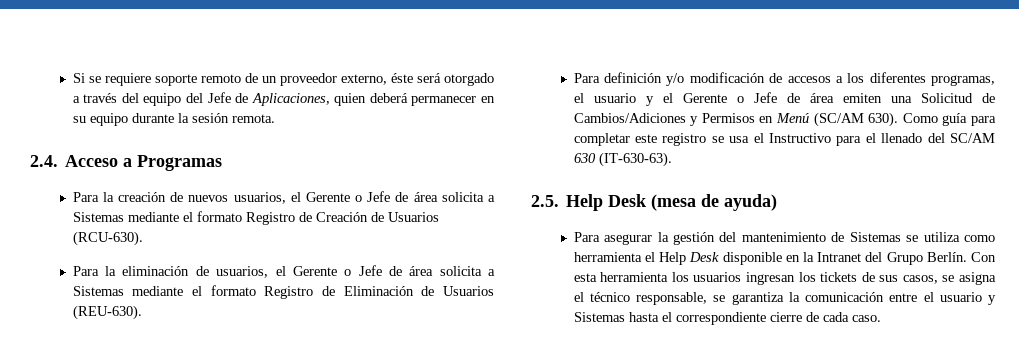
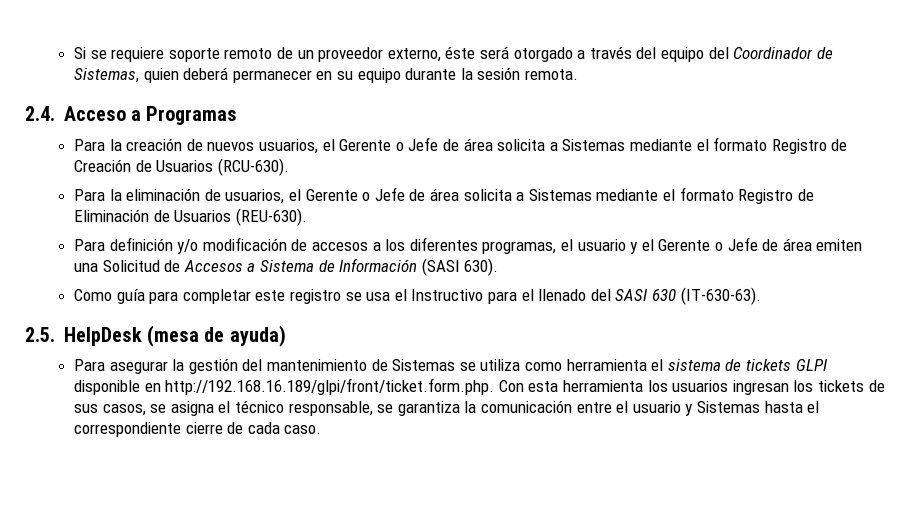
[207,92,330,106] Jefe de Aplicaciones, -> [733,47,833,59] [74,68,140,83] Coordinador de Sistemas,
[573,112,864,127] Cambios/Adiciones y Permisos en Menú (SC/AM -> [183,258,460,276] Accesos a Sistema de Información (SASI
(899, 119) none -> (499, 267) //
[950,133,995,143] SC/AM -> [615,289,649,301] SASI
[566,194,647,211] Help Desk -> [63,327,142,346] HelpDesk
[659,252,967,265] Help Desk disponible en la Intranet del Grupo Berlín. -> [667,359,828,371] [74,378,495,395] sistema de tickets GLPI disponible en http://192.168.16.189/glpi/front/ticket.form.php.

